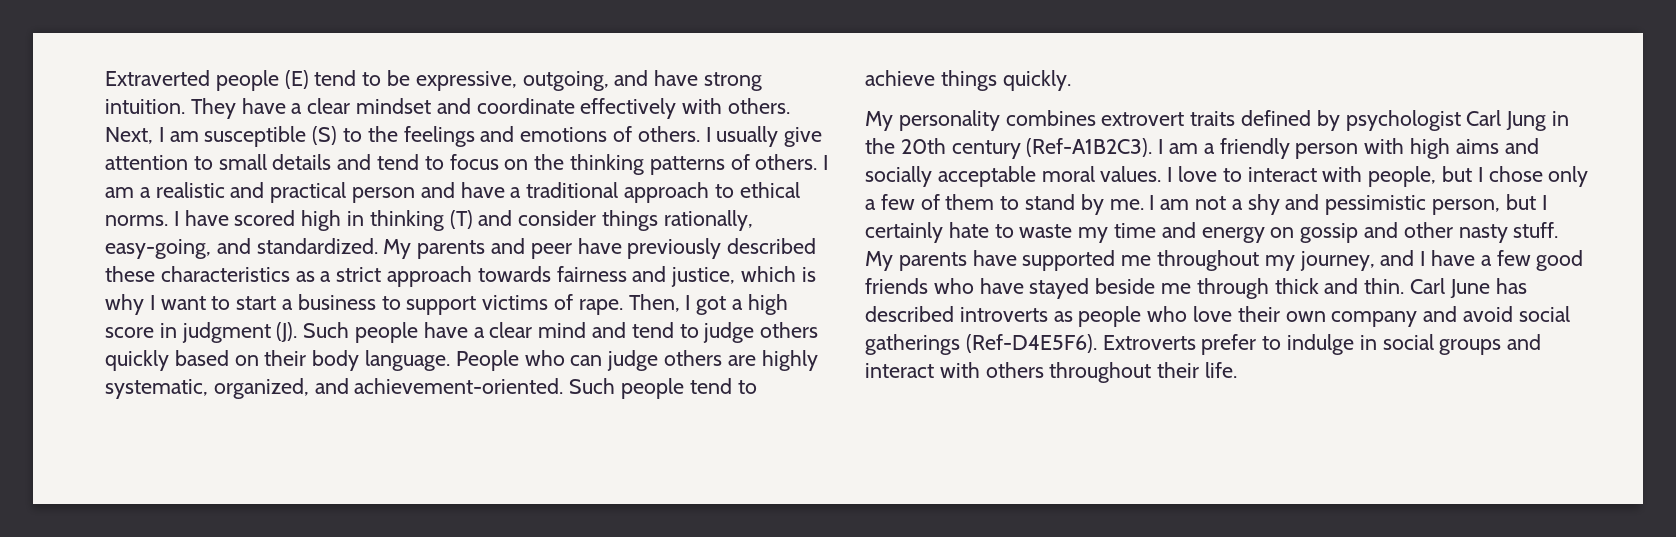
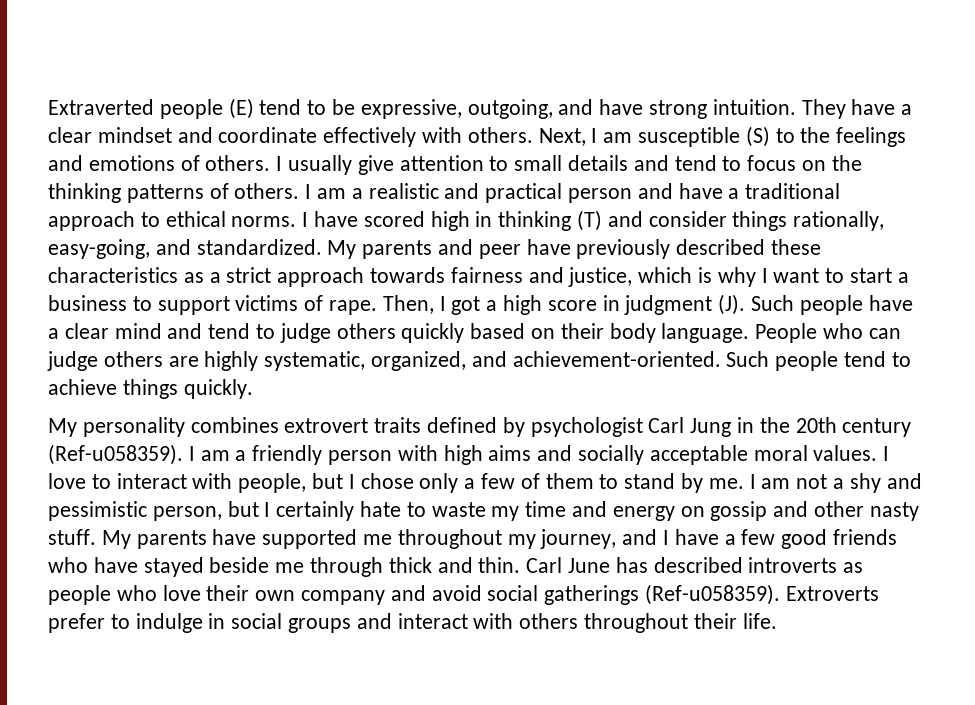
[1026,138,1153,157] (Ref-A1B2C3). -> [48,444,183,465] (Ref-u058359).
[965,334,1097,353] (Ref-D4E5F6). -> [645,584,781,605] (Ref-u058359).

